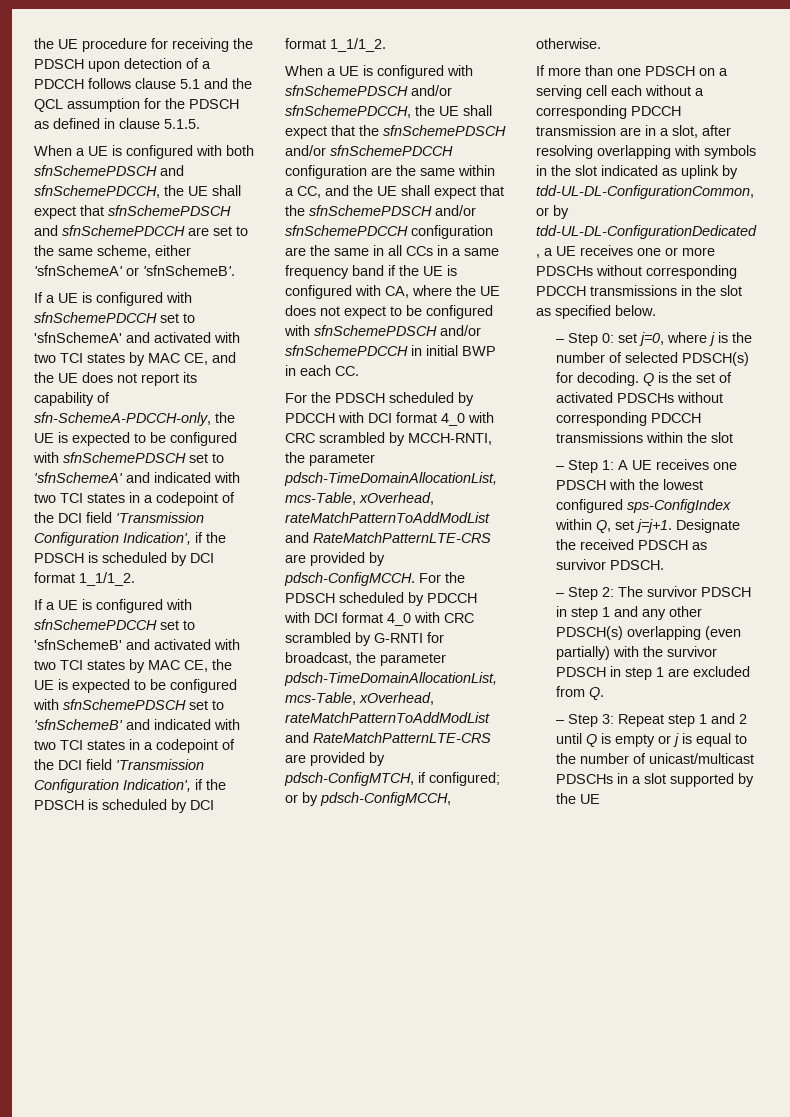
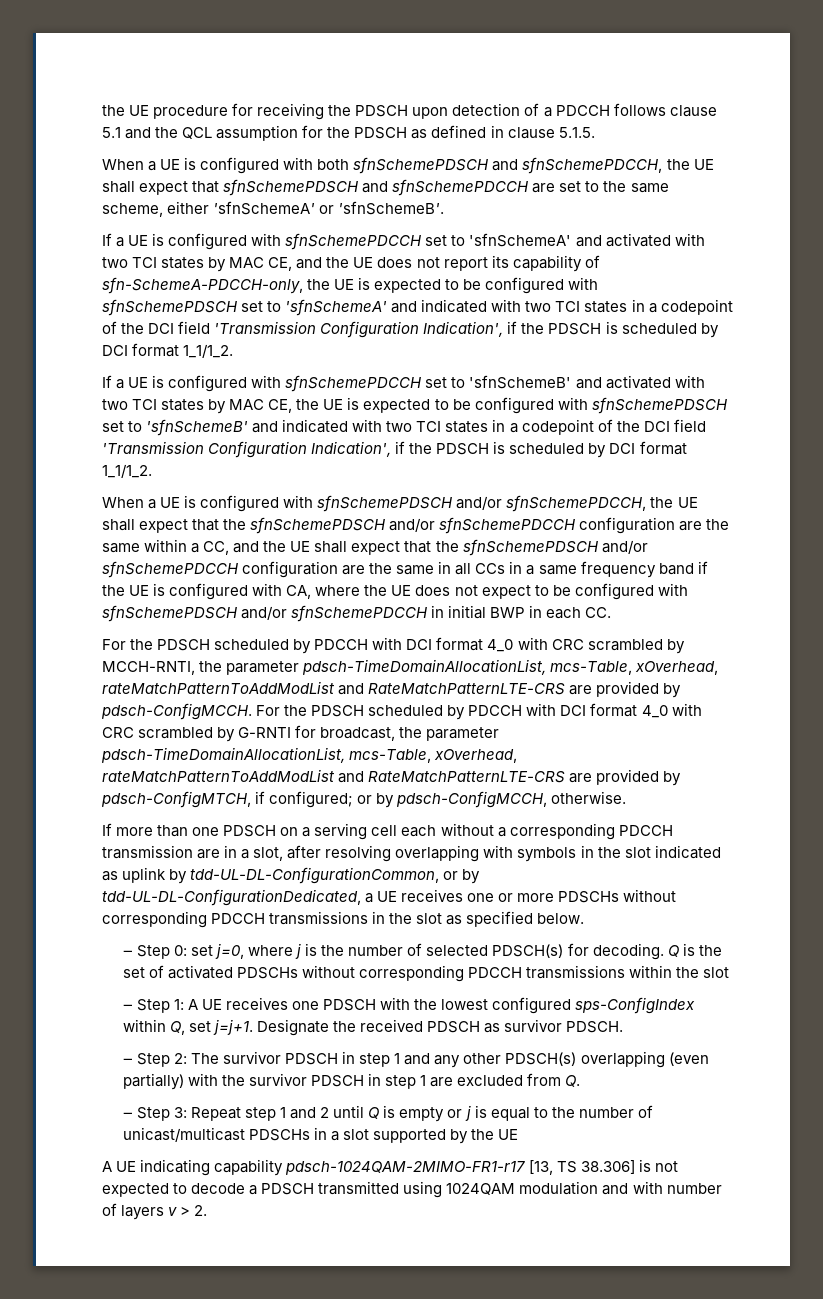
(601, 799) none -> [102,1159,679,1176] [102,1181,722,1198] [102,1203,208,1220] // A UE indicating capability pdsch-1024QAM-2MIMO-FR1-r17 [13, TS 38.306] is not expected to decode a PDSCH transmitted using 1024QAM modulation and with number of layers v > 2.

